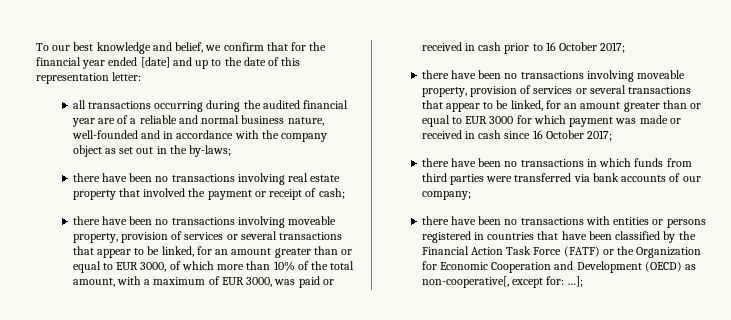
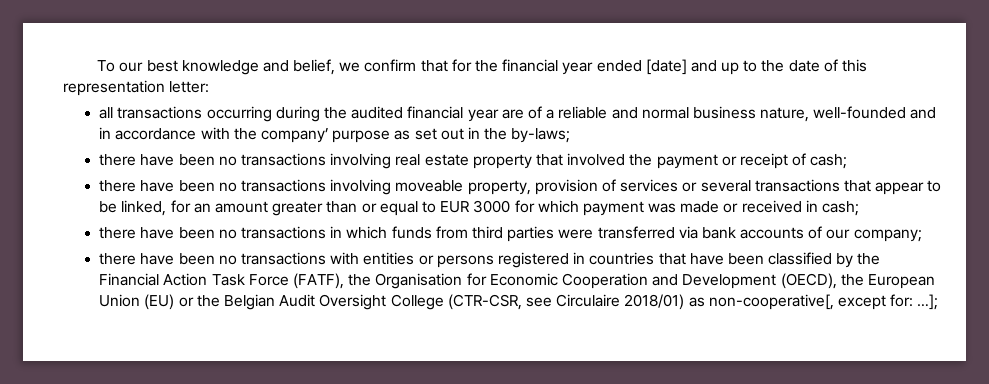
[281,133,328,142] [72,145,102,157] company object -> [261,128,391,143] company’ purpose
[72,216,337,228] [72,231,343,243] [72,246,352,258] [72,261,355,273] [72,276,334,288] [421,42,626,54] // there have been no transactions involving moveable property, provision of services or several transactions that appear to be linked, for an amount greater than or equal to EUR 3000, of which more than 10% of the total amount, with a maximum of EUR 3000, was paid or received in cash prior to 16 October 2017; -> (848, 161) none
[478,130,613,141] cash since 16 October 2017; -> [821,201,859,216] cash;
[563,246,702,258] (FATF) or the Organization -> [293,273,463,289] (FATF), the Organisation
[644,261,682,272] (OECD) -> [780,273,935,289] [99,294,685,310] (OECD), the European Union (EU) or the Belgian Audit Oversight College (CTR-CSR, see Circulaire 2018/01)

